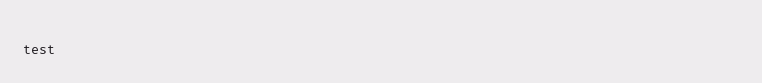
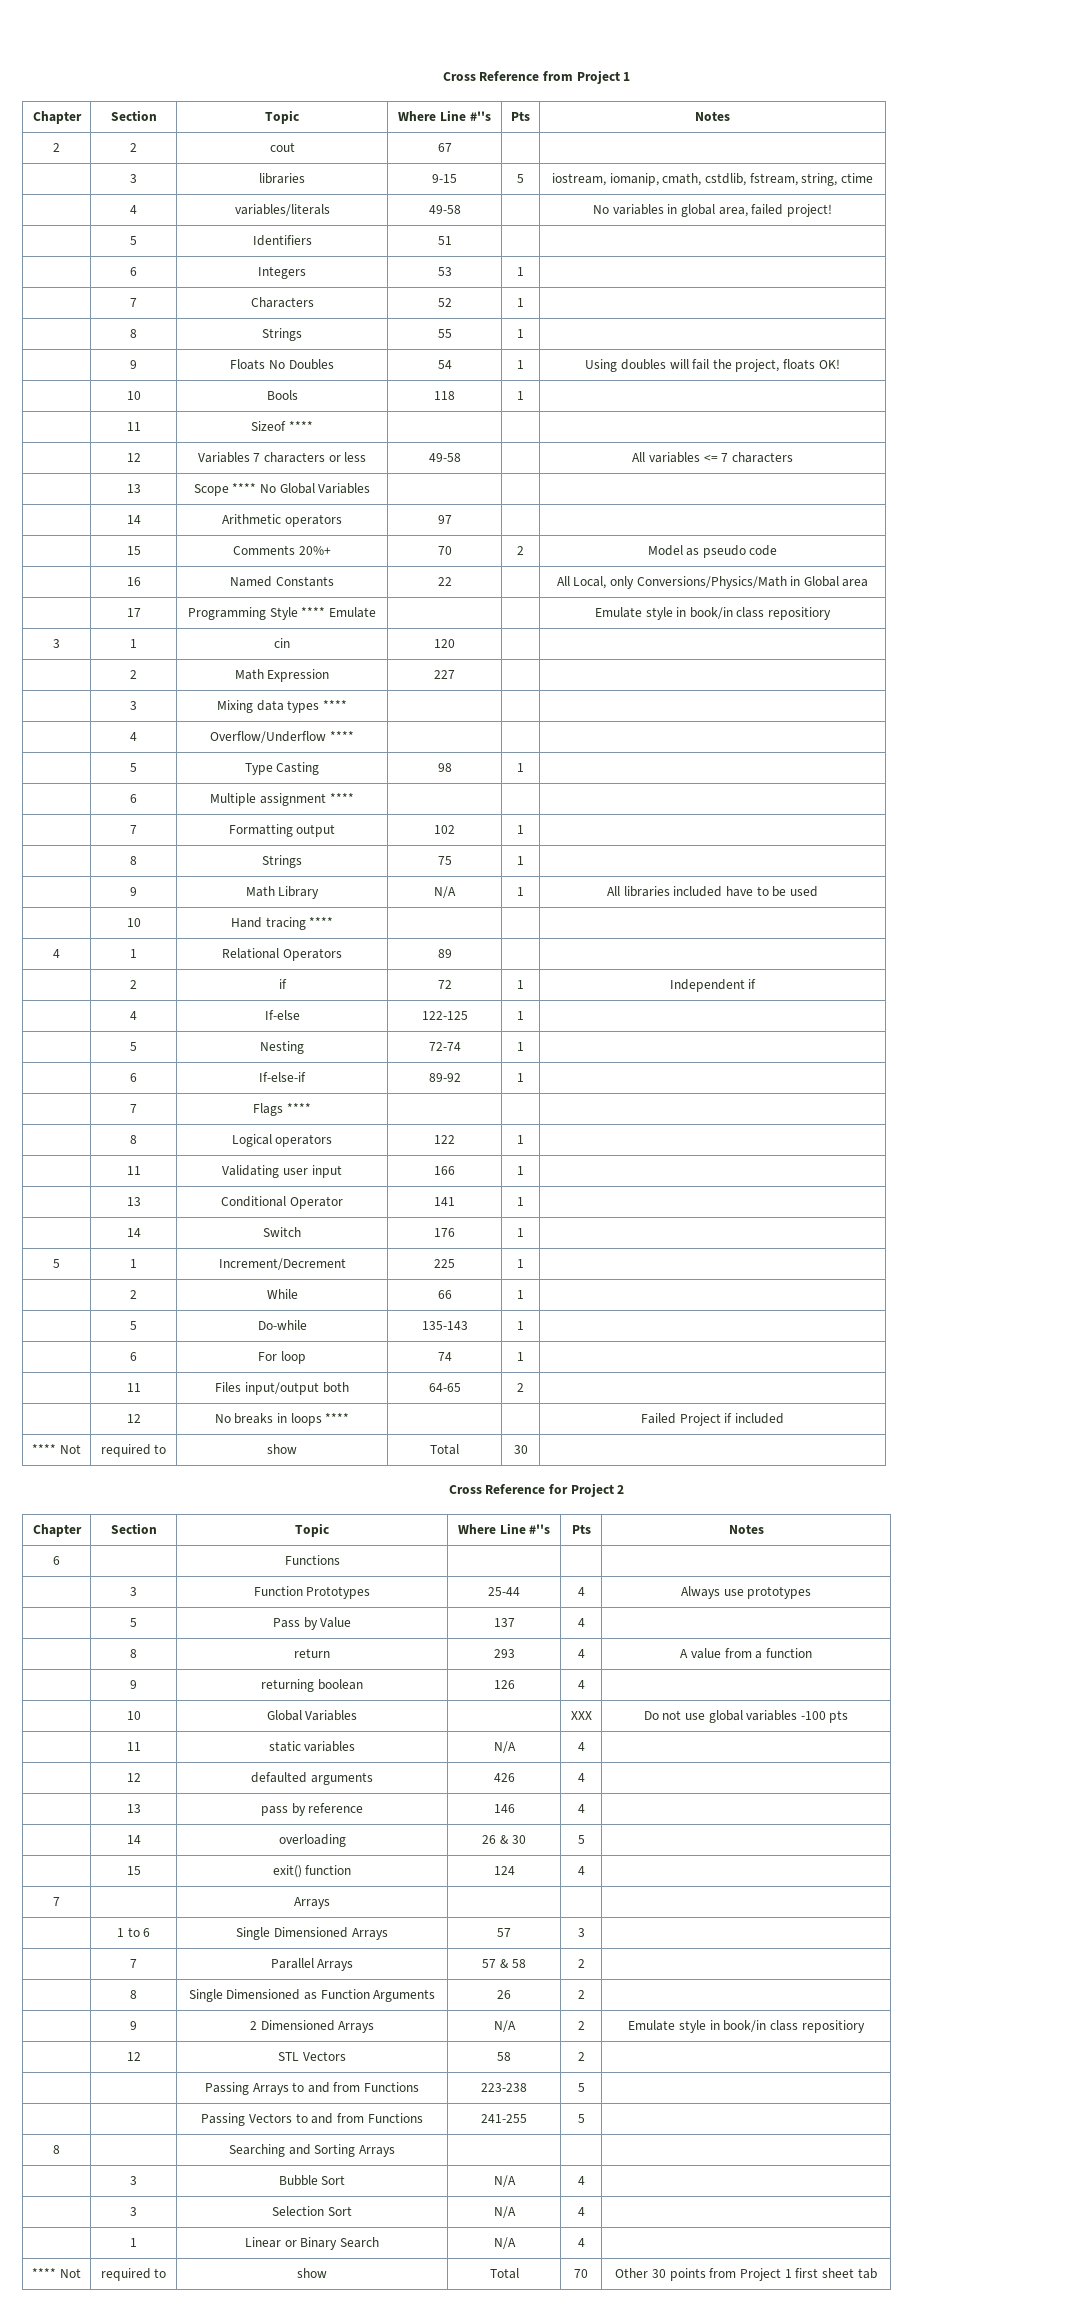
[23,45,55,54] test -> [442,70,631,84] [32,111,82,124] [110,110,157,121] [265,110,299,124] [398,110,491,121] [511,111,530,121] [695,111,730,121] [53,143,60,152] [130,143,137,152] [269,142,295,152] [437,143,452,152] [130,174,137,183] [259,173,305,184] [432,174,457,183] [517,174,524,183] [552,173,873,186] [130,205,137,214] [234,204,330,216] [428,205,461,214] [593,204,832,217] [130,236,137,245] [252,235,312,246] [437,236,452,245] [130,267,137,276] [258,266,306,279] [437,267,452,276] [517,267,524,276] [130,298,137,307] [250,297,314,308] [437,298,452,307] [517,298,524,307] [130,329,137,338] [262,328,302,341] [437,329,452,338] [517,329,524,338] [130,360,137,369] [230,359,334,370] [437,360,452,369] [517,360,524,369] [585,359,840,372] [126,391,141,400] [266,390,298,400] [434,391,455,400] [517,391,524,400] [126,422,141,431] [251,421,313,431] [126,453,141,462] [197,452,367,463] [428,453,461,462] [632,452,793,463] [126,484,141,493] [193,483,371,496] [126,515,141,524] [222,514,342,527] [437,515,452,524] [126,546,141,555] [233,545,331,555] [437,546,452,555] [517,546,524,555] [647,545,778,558] [126,577,141,586] [230,576,334,587] [437,577,452,586] [556,576,869,589] [126,608,141,617] [188,607,376,620] [594,607,832,620] [53,639,60,648] [130,639,137,648] [274,638,290,648] [434,639,455,648] [130,670,137,679] [234,669,330,682] [434,670,455,679] [130,701,137,710] [217,700,347,713] [130,732,137,741] [210,731,354,743] [130,763,137,772] [244,762,320,775] [437,763,452,772] [517,763,524,772] [130,794,137,803] [210,793,354,806] [130,825,137,834] [228,824,336,837] [434,825,455,834] [517,825,524,834] [130,856,137,865] [262,855,302,868] [437,856,452,865] [517,856,524,865] [130,887,137,896] [245,886,320,899] [434,886,456,898] [517,887,524,896] [607,886,818,897] [126,918,141,927] [230,917,334,930] [53,949,60,958] [130,949,137,958] [222,948,342,961] [437,949,452,958] [130,980,137,989] [278,979,287,989] [437,980,452,989] [517,980,524,989] [669,979,757,992] [130,1011,137,1020] [264,1010,300,1020] [421,1011,468,1020] [517,1011,524,1020] [130,1042,137,1051] [260,1041,304,1054] [428,1042,461,1051] [517,1042,524,1051] [130,1073,137,1082] [259,1072,306,1082] [428,1073,461,1082] [517,1073,524,1082] [130,1104,137,1113] [253,1103,311,1116] [130,1135,137,1144] [231,1134,333,1147] [434,1135,455,1144] [517,1135,524,1144] [126,1166,141,1175] [222,1165,342,1178] [434,1166,455,1175] [517,1166,524,1175] [126,1197,141,1206] [221,1196,343,1209] [434,1197,455,1206] [517,1197,524,1206] [126,1228,141,1237] [263,1227,301,1237] [434,1228,455,1237] [517,1228,524,1237] [53,1259,60,1268] [130,1259,137,1268] [218,1258,346,1270] [434,1259,455,1268] [517,1259,524,1268] [130,1290,137,1299] [266,1289,298,1299] [437,1290,452,1299] [517,1290,524,1299] [130,1321,137,1330] [257,1320,307,1330] [421,1321,468,1330] [517,1321,524,1330] [130,1352,137,1361] [258,1351,306,1364] [437,1352,452,1361] [517,1352,524,1361] [126,1383,141,1392] [215,1382,349,1395] [428,1383,461,1392] [517,1383,524,1392] [126,1414,141,1423] [214,1413,350,1426] [641,1413,784,1426] [32,1444,81,1454] [100,1444,167,1457] [267,1444,297,1454] [430,1444,459,1455] [513,1445,528,1454] [448,1483,625,1497] [32,1524,82,1537] [110,1523,157,1534] [294,1523,329,1537] [457,1523,551,1534] [571,1524,591,1534] [728,1524,764,1534] [53,1556,60,1565] [284,1555,340,1565] [130,1587,137,1596] [253,1586,371,1599] [488,1587,520,1596] [577,1587,585,1596] [680,1586,812,1599] [130,1618,137,1627] [272,1617,352,1630] [493,1618,515,1627] [577,1618,585,1627] [130,1649,137,1658] [293,1648,330,1658] [493,1649,515,1658] [577,1649,585,1658] [680,1648,812,1659] [130,1680,137,1689] [261,1679,363,1692] [493,1680,515,1689] [577,1680,585,1689] [126,1711,141,1720] [266,1710,358,1721] [570,1711,592,1720] [643,1710,849,1723] [126,1742,141,1751] [268,1741,356,1752] [493,1741,516,1753] [577,1742,585,1751] [126,1773,141,1782] [251,1772,373,1785] [493,1773,515,1782] [577,1773,585,1782] [126,1804,141,1813] [260,1803,364,1816] [493,1804,515,1813] [577,1804,585,1813] [126,1835,141,1844] [278,1834,346,1847] [482,1835,526,1844] [577,1835,585,1844] [126,1866,141,1875] [272,1865,352,1878] [493,1866,515,1875] [577,1866,585,1875] [53,1897,60,1906] [293,1897,330,1909] [116,1927,151,1937] [236,1927,388,1940] [497,1928,511,1937] [577,1928,585,1937] [130,1959,137,1968] [270,1958,354,1971] [482,1959,526,1968] [577,1959,585,1968] [130,1990,137,1999] [188,1989,436,2002] [497,1990,511,1999] [577,1990,585,1999] [130,2021,137,2030] [249,2020,375,2033] [493,2020,516,2032] [577,2021,585,2030] [628,2020,865,2033] [126,2052,141,2061] [278,2051,346,2061] [497,2052,511,2061] [577,2052,585,2061] [204,2082,420,2095] [481,2083,527,2092] [577,2083,585,2092] [201,2113,423,2126] [481,2114,527,2123] [577,2114,585,2123] [53,2145,60,2154] [229,2144,395,2157] [130,2176,137,2185] [278,2175,346,2186] [493,2175,516,2187] [577,2176,585,2185] [130,2207,137,2216] [272,2206,352,2216] [493,2206,516,2218] [577,2207,585,2216] [130,2238,137,2247] [245,2237,379,2250] [493,2237,516,2249] [577,2238,585,2247] [32,2268,81,2278] [100,2268,167,2281] [296,2268,327,2278] [489,2268,519,2279] [574,2269,588,2278] [615,2268,877,2281] Cross Reference from Project 1 // Chapter | Section | Topic | Where Line #''s | Pts | Notes // 2 | 2 | cout | 67 | | // | 3 | libraries | 9-15 | 5 | iostream, iomanip, cmath, cstdlib, fstream, string, ctime // | 4 | variables/literals | 49-58 | | No variables in global area, failed project! // | 5 | Identifiers | 51 | | // | 6 | Integers | 53 | 1 | // | 7 | Characters | 52 | 1 | // | 8 | Strings | 55 | 1 | // | 9 | Floats No Doubles | 54 | 1 | Using doubles will fail the project, floats OK! // | 10 | Bools | 118 | 1 | // | 11 | Sizeof **** | | | // | 12 | Variables 7 characters or less | 49-58 | | All variables <= 7 characters // | 13 | Scope **** No Global Variables | | | // | 14 | Arithmetic operators | 97 | | // | 15 | Comments 20%+ | 70 | 2 | Model as pseudo code // | 16 | Named Constants | 22 | | All Local, only Conversions/Physics/Math in Global area // | 17 | Programming Style **** Emulate | | | Emulate style in book/in class repositiory // 3 | 1 | cin | 120 | | // | 2 | Math Expression | 227 | | // | 3 | Mixing data types **** | | | // | 4 | Overflow/Underflow **** | | | // | 5 | Type Casting | 98 | 1 | // | 6 | Multiple assignment **** | | | // | 7 | Formatting output | 102 | 1 | // | 8 | Strings | 75 | 1 | // | 9 | Math Library | N/A | 1 | All libraries included have to be used // | 10 | Hand tracing **** | | | // 4 | 1 | Relational Operators | 89 | | // | 2 | if | 72 | 1 | Independent if // | 4 | If-else | 122-125 | 1 | // | 5 | Nesting | 72-74 | 1 | // | 6 | If-else-if | 89-92 | 1 | // | 7 | Flags **** | | | // | 8 | Logical operators | 122 | 1 | // | 11 | Validating user input | 166 | 1 | // | 13 | Conditional Operator | 141 | 1 | // | 14 | Switch | 176 | 1 | // 5 | 1 | Increment/Decrement | 225 | 1 | // | 2 | While | 66 | 1 | // | 5 | Do-while | 135-143 | 1 | // | 6 | For loop | 74 | 1 | // | 11 | Files input/output both | 64-65 | 2 | // | 12 | No breaks in loops **** | | | Failed Project if included // **** Not | required to | show | Total | 30 | // Cross Reference for Project 2 // Chapter | Section | Topic | Where Line #''s | Pts | Notes // 6 | | Functions | | | // | 3 | Function Prototypes | 25-44 | 4 | Always use prototypes // | 5 | Pass by Value | 137 | 4 | // | 8 | return | 293 | 4 | A value from a function // | 9 | returning boolean | 126 | 4 | // | 10 | Global Variables | | XXX | Do not use global variables -100 pts // | 11 | static variables | N/A | 4 | // | 12 | defaulted arguments | 426 | 4 | // | 13 | pass by reference | 146 | 4 | // | 14 | overloading | 26 & 30 | 5 | // | 15 | exit() function | 124 | 4 | // 7 | | Arrays | | | // | 1 to 6 | Single Dimensioned Arrays | 57 | 3 | // | 7 | Parallel Arrays | 57 & 58 | 2 | // | 8 | Single Dimensioned as Function Arguments | 26 | 2 | // | 9 | 2 Dimensioned Arrays | N/A | 2 | Emulate style in book/in class repositiory // | 12 | STL Vectors | 58 | 2 | // | | Passing Arrays to and from Functions | 223-238 | 5 | // | | Passing Vectors to and from Functions | 241-255 | 5 | // 8 | | Searching and Sorting Arrays | | | // | 3 | Bubble Sort | N/A | 4 | // | 3 | Selection Sort | N/A | 4 | // | 1 | Linear or Binary Search | N/A | 4 | // **** Not | required to | show | Total | 70 | Other 30 points from Project 1 first sheet tab

